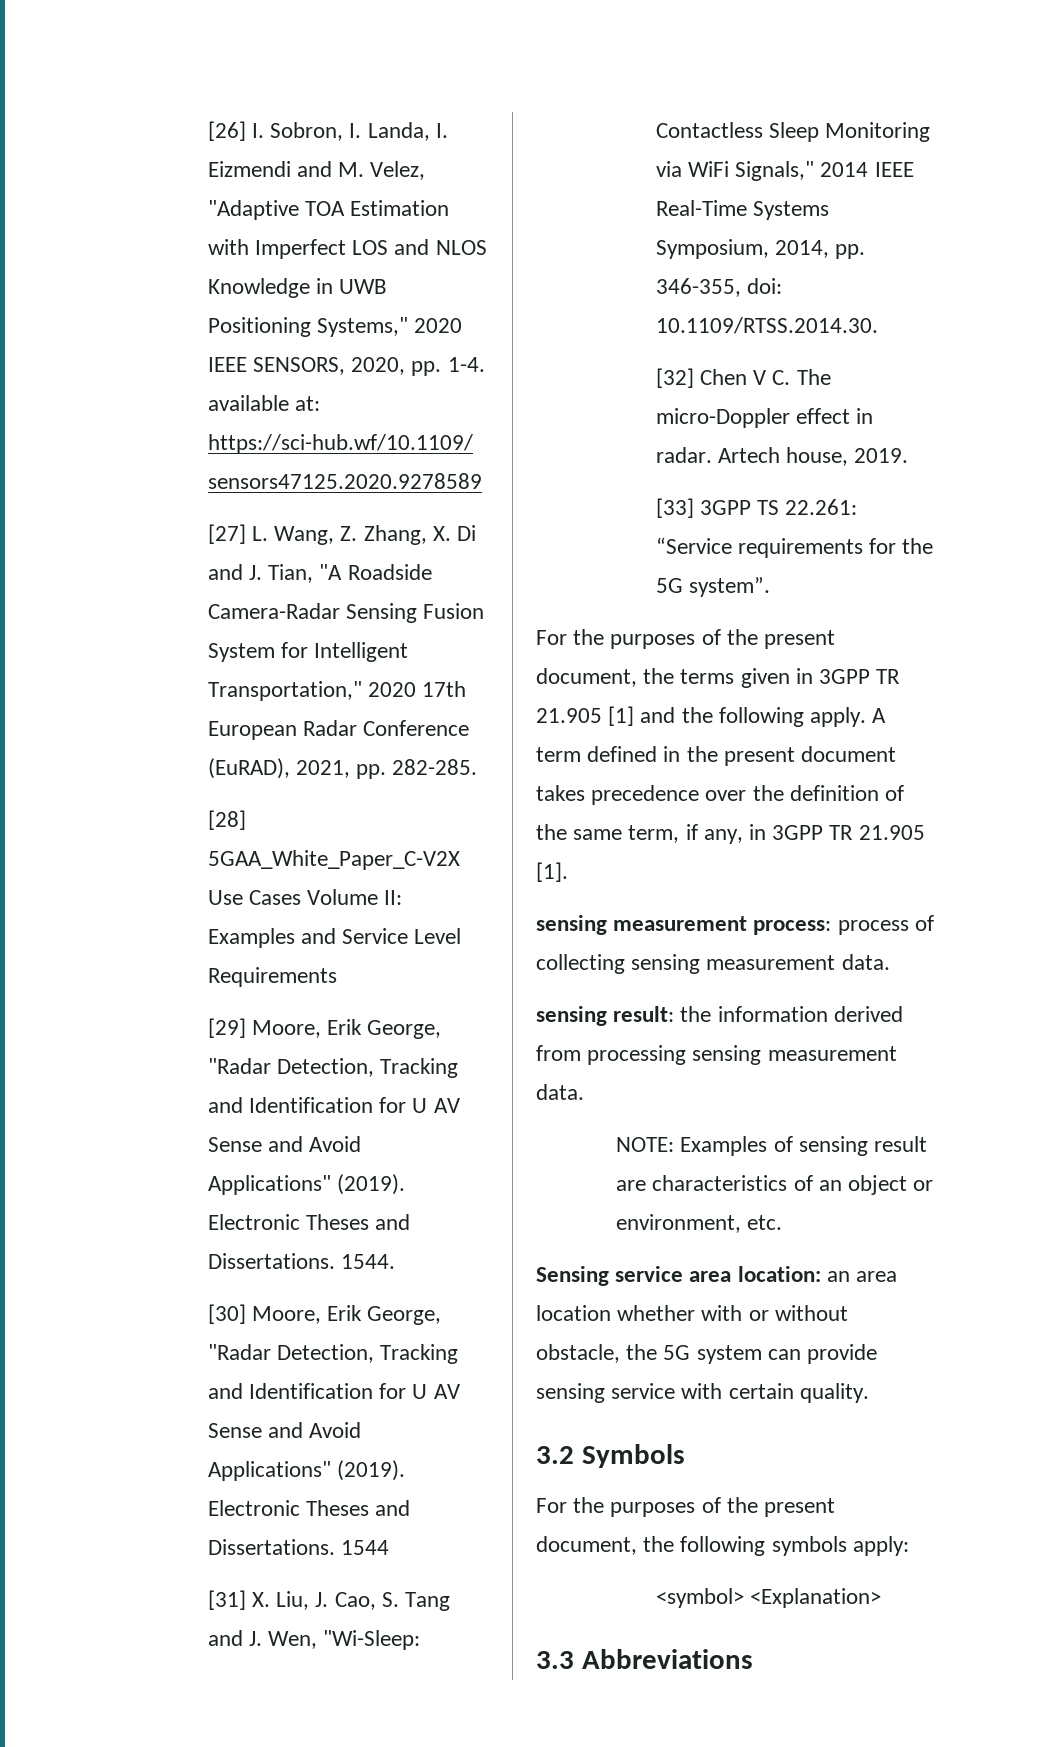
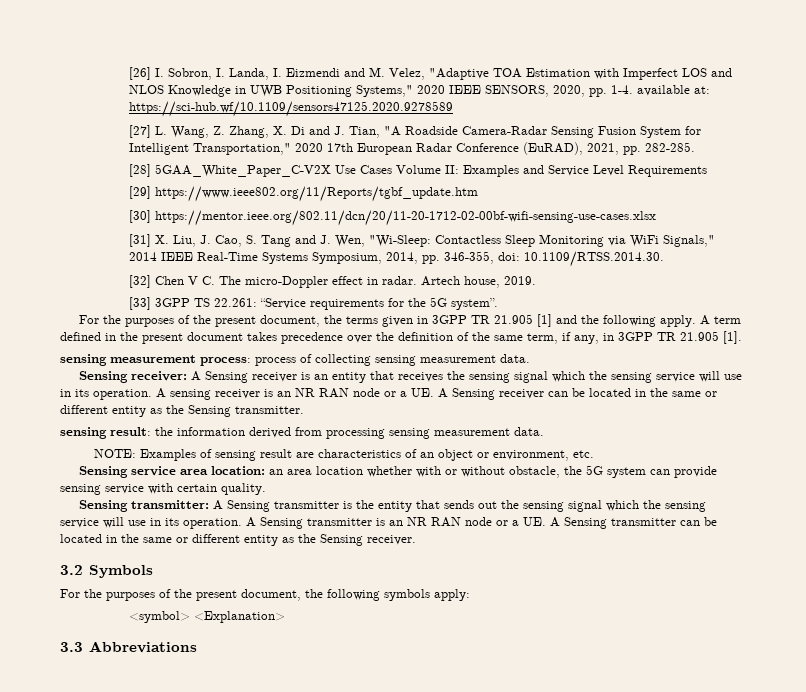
[251,1019,442,1039] [207,1058,459,1078] [207,1097,460,1113] [207,1136,362,1152] [207,1174,405,1195] [207,1214,411,1230] [207,1253,395,1269] [207,1304,442,1325] [207,1344,459,1364] [207,1383,460,1399] [207,1422,362,1438] [207,1460,405,1481] [207,1500,411,1516] [207,1539,389,1555] Moore, Erik George, "Radar Detection, Tracking and Identification for U AV Sense and Avoid Applications" (2019). Electronic Theses and Dissertations. 1544. // [30] Moore, Erik George, "Radar Detection, Tracking and Identification for U AV Sense and Avoid Applications" (2019). Electronic Theses and Dissertations. 1544 -> [154,186,478,202] [128,210,656,226] https://www.ieee802.org/11/Reports/tgbf_update.htm // [30] https://mentor.ieee.org/802.11/dcn/20/11-20-1712-02-00bf-wifi-sensing-use-cases.xlsx
(890, 962) none -> [78,371,742,383] [60,388,717,400] [60,405,304,417] // Sensing receiver: A Sensing receiver is an entity that receives the sensing signal which the sensing service will use in its operation. A sensing receiver is an NR RAN node or a UE. A Sensing receiver can be located in the same or different entity as the Sensing transmitter.
(869, 1393) none -> [78,500,706,512] [60,517,717,529] [60,534,416,546] // Sensing transmitter: A Sensing transmitter is the entity that sends out the sensing signal which the sensing service will use in its operation. A Sensing transmitter is an NR RAN node or a UE. A Sensing transmitter can be located in the same or different entity as the Sensing receiver.

